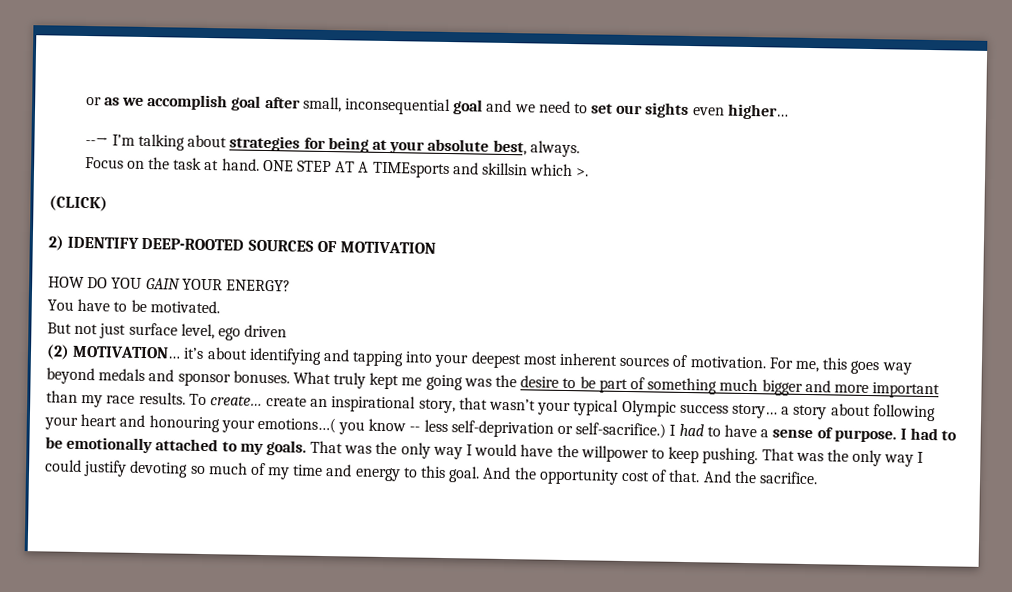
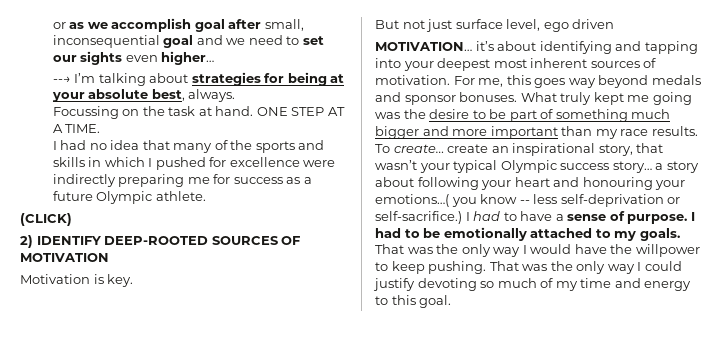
[84,156,124,169] Focus -> [52,106,119,119] Focussing
[371,161,590,179] TIMEsports and skillsin which >. -> [65,124,101,133] [52,140,325,153] [52,157,336,170] [52,174,312,187] [52,191,206,204] TIME. // I had no idea that many of the sports and skills in which I pushed for excellence were indirectly preparing me for success as a future Olympic athlete.
[48,276,291,292] [47,298,220,314] HOW DO YOU GAIN YOUR ENERGY? // You have to be motivated. -> [20,274,134,287] Motivation is key.
[46,344,70,360] (2) -> (615, 24) none
[482,466,818,485] And the opportunity cost of that. And the sacrifice. -> (452, 301) none

